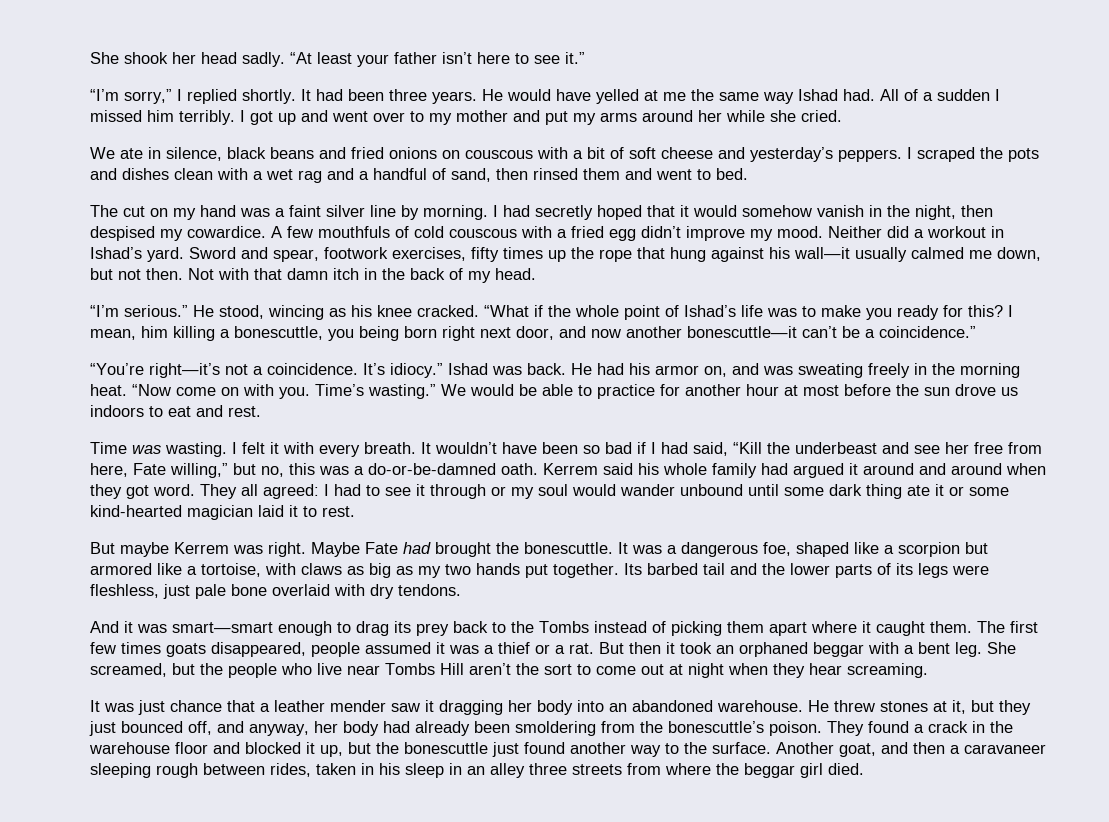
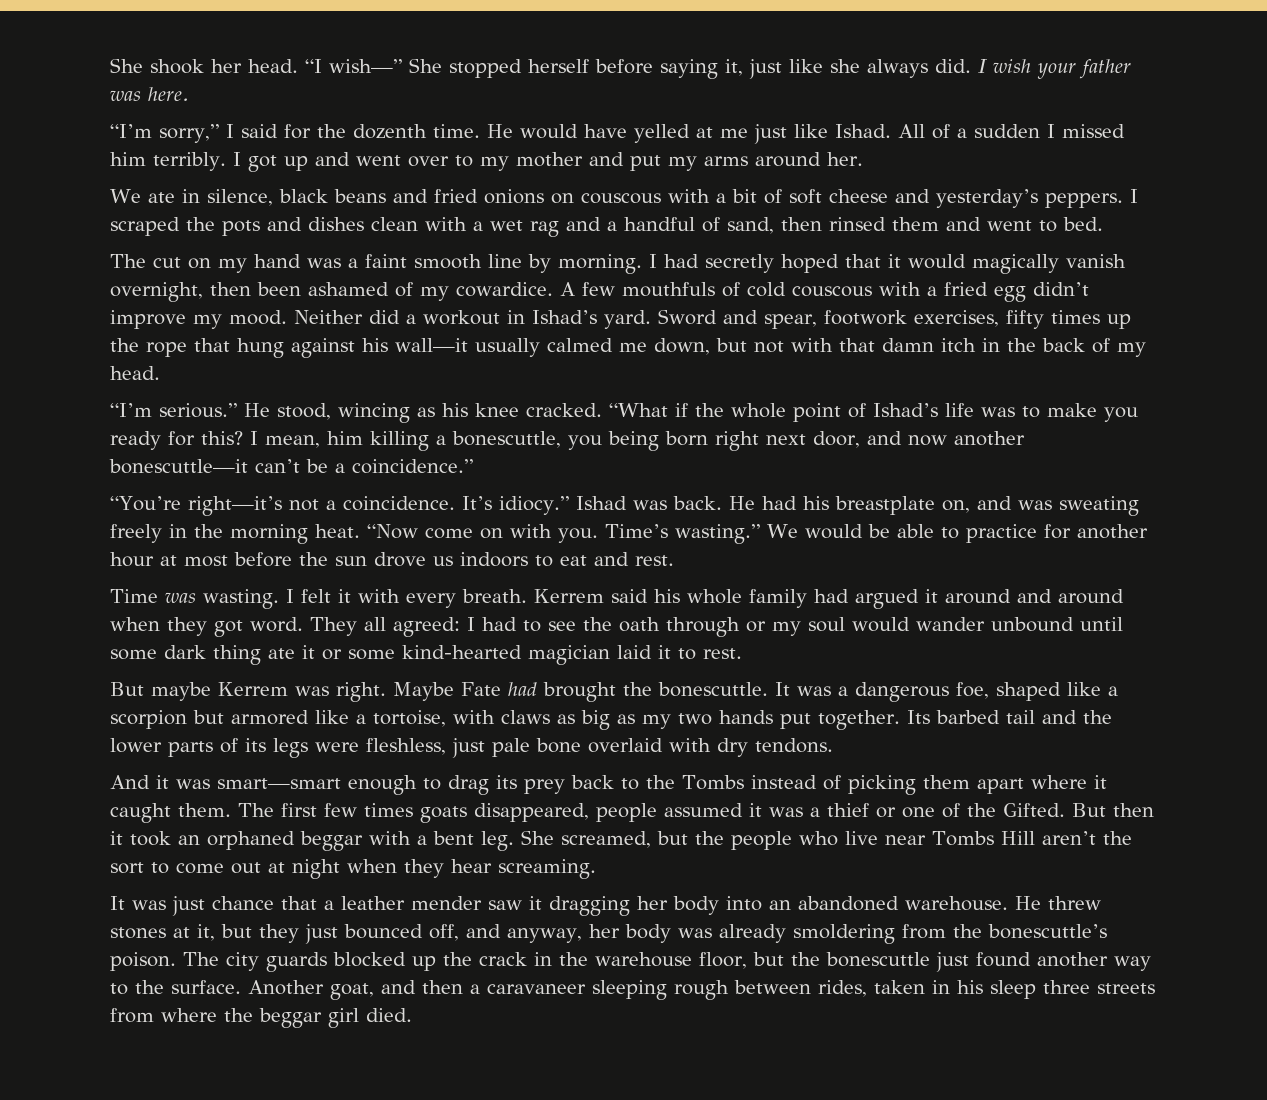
[201,52,585,67] [90,89,477,104] head sadly. “At least your father isn’t here to see it.” // “I’m sorry,” I replied shortly. It had been three years. -> [248,58,1131,79] [110,87,189,101] [110,124,480,143] head. “I wish—” She stopped herself before saying it, just like she always did. I wish your father was here. // “I’m sorry,” I said for the dozenth time.
[691,89,875,104] the same way Ishad had. -> [753,124,891,144] just like Ishad.
[698,110,842,122] her while she cried. -> [826,152,863,166] her.
[326,205,365,217] silver -> [414,254,482,269] smooth
[742,205,993,220] [90,226,155,241] somehow vanish in the night, then despised -> [972,254,1126,274] [110,282,413,302] magically vanish overnight, then been ashamed of
[146,268,214,280] then. Not -> (784, 347) none
[655,365,699,375] armor -> [834,496,935,515] breastplate
[421,442,1042,456] [90,463,538,478] It wouldn’t have been so bad if I had said, “Kill the underbeast and see her free from here, Fate willing,” but no, this was a do-or-be-damned oath. -> (527, 596) none
[416,484,425,496] it -> [583,617,660,632] the oath
[555,643,594,654] a rat. -> [902,803,1065,818] one of the Gifted.
[383,721,510,736] had already been -> [677,924,786,943] was already
[827,721,1013,736] [89,742,343,757] They found a crack in the warehouse floor and blocked it up, -> [183,952,747,972] The city guards blocked up the crack in the warehouse floor,
[449,763,525,778] in an alley -> (1036, 989) none

